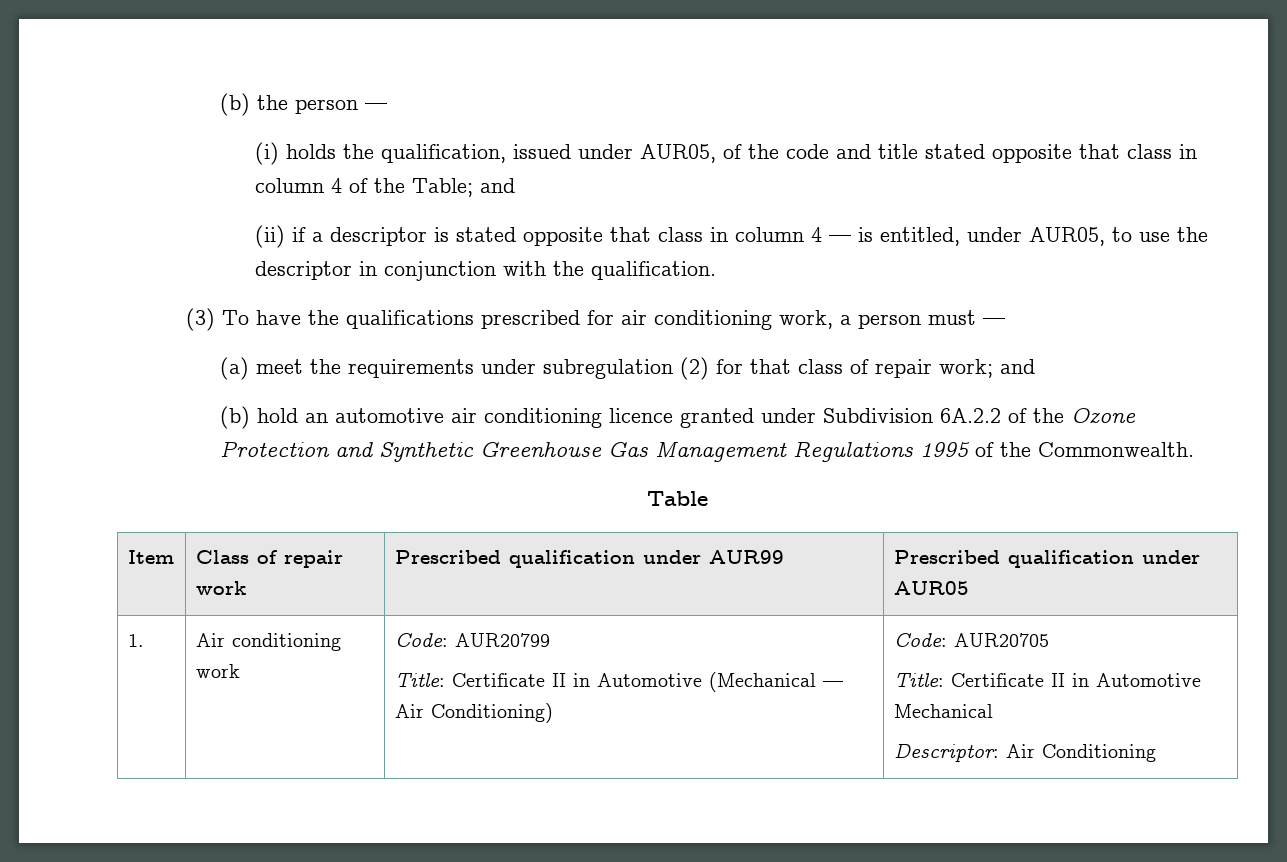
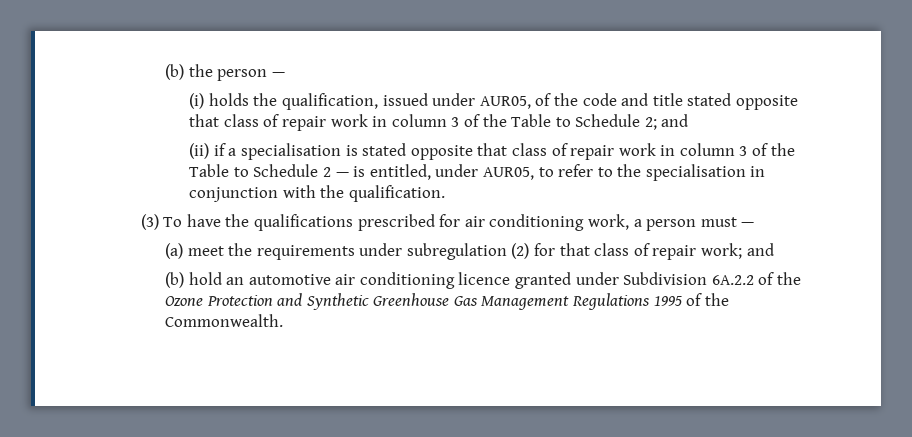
[1178,144,1197,159] [254,178,473,197] in column 4 of the Table; -> [263,114,657,131] of repair work in column 3 of the Table to Schedule 2;
[329,227,427,246] descriptor -> [240,143,341,160] specialisation
[709,227,822,242] in column 4 -> [551,143,795,160] [189,164,331,177] of repair work in column 3 of the Table to Schedule 2
[1138,227,1208,242] [254,261,352,280] use the descriptor -> [558,164,746,181] refer to the specialisation
[647,491,708,506] [127,550,174,564] [195,550,343,568] [195,581,246,595] [394,550,784,568] [893,550,1200,568] [893,581,969,595] [127,634,144,647] [195,633,341,651] [195,664,240,678] [394,633,550,647] [394,672,843,692] [394,703,553,723] [893,633,1049,647] [893,673,1201,687] [893,704,993,718] [893,743,1156,762] // Table // Item | Class of repair work | Prescribed qualification under AUR99 | Prescribed qualification under AUR05 // 1. | Air conditioning work | Code: AUR20799 // Title: Certificate II in Automotive (Mechanical — Air Conditioning) | Code: AUR20705 // Title: Certificate II in Automotive Mechanical // Descriptor: Air Conditioning -> (283, 320) none

